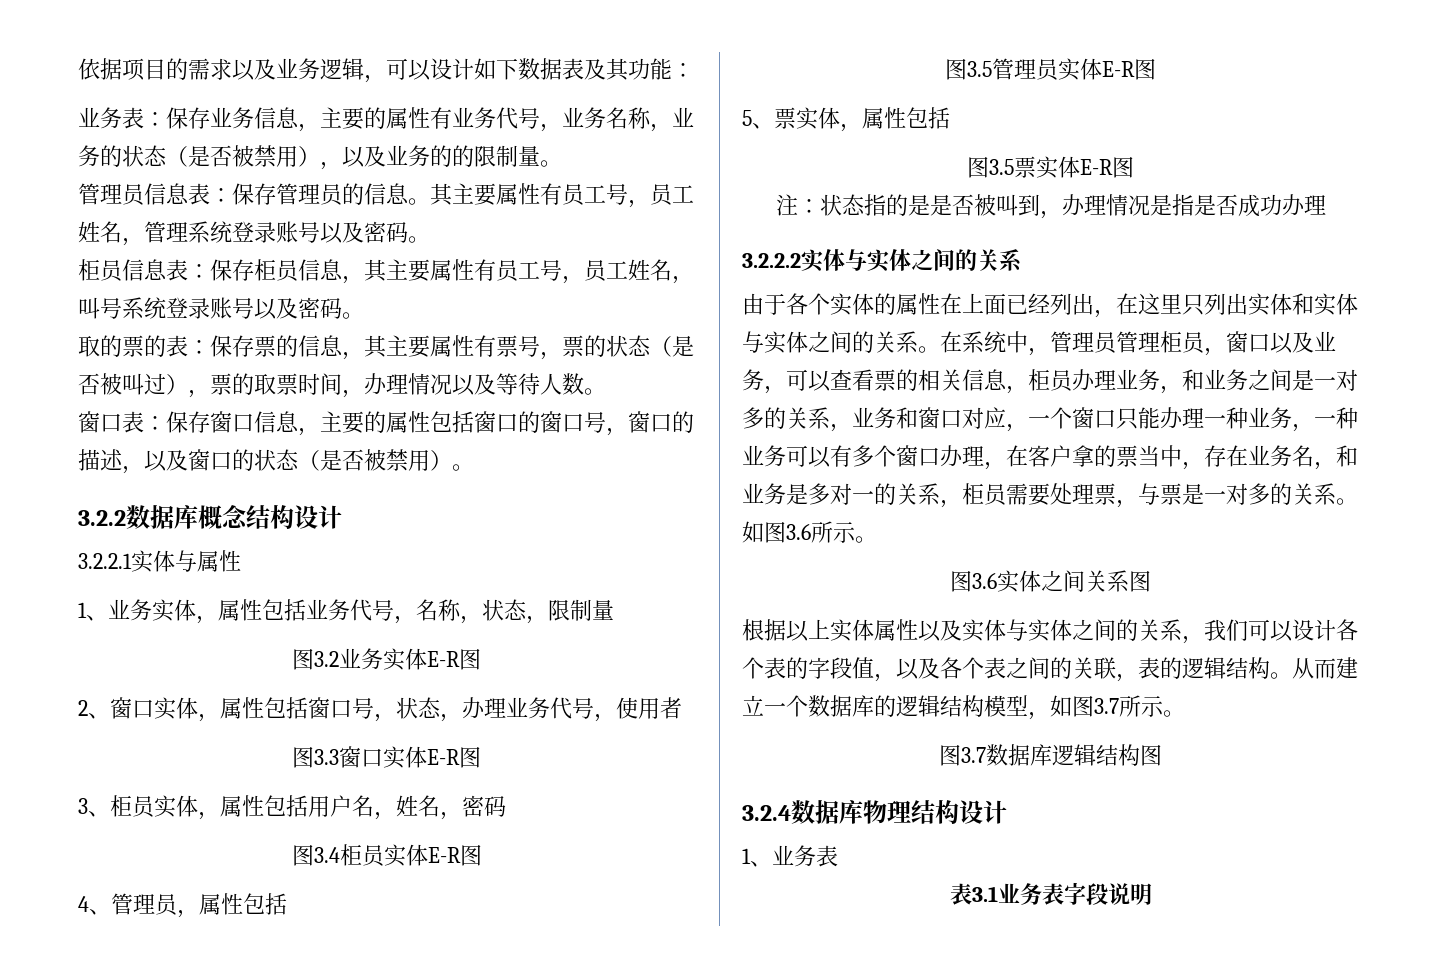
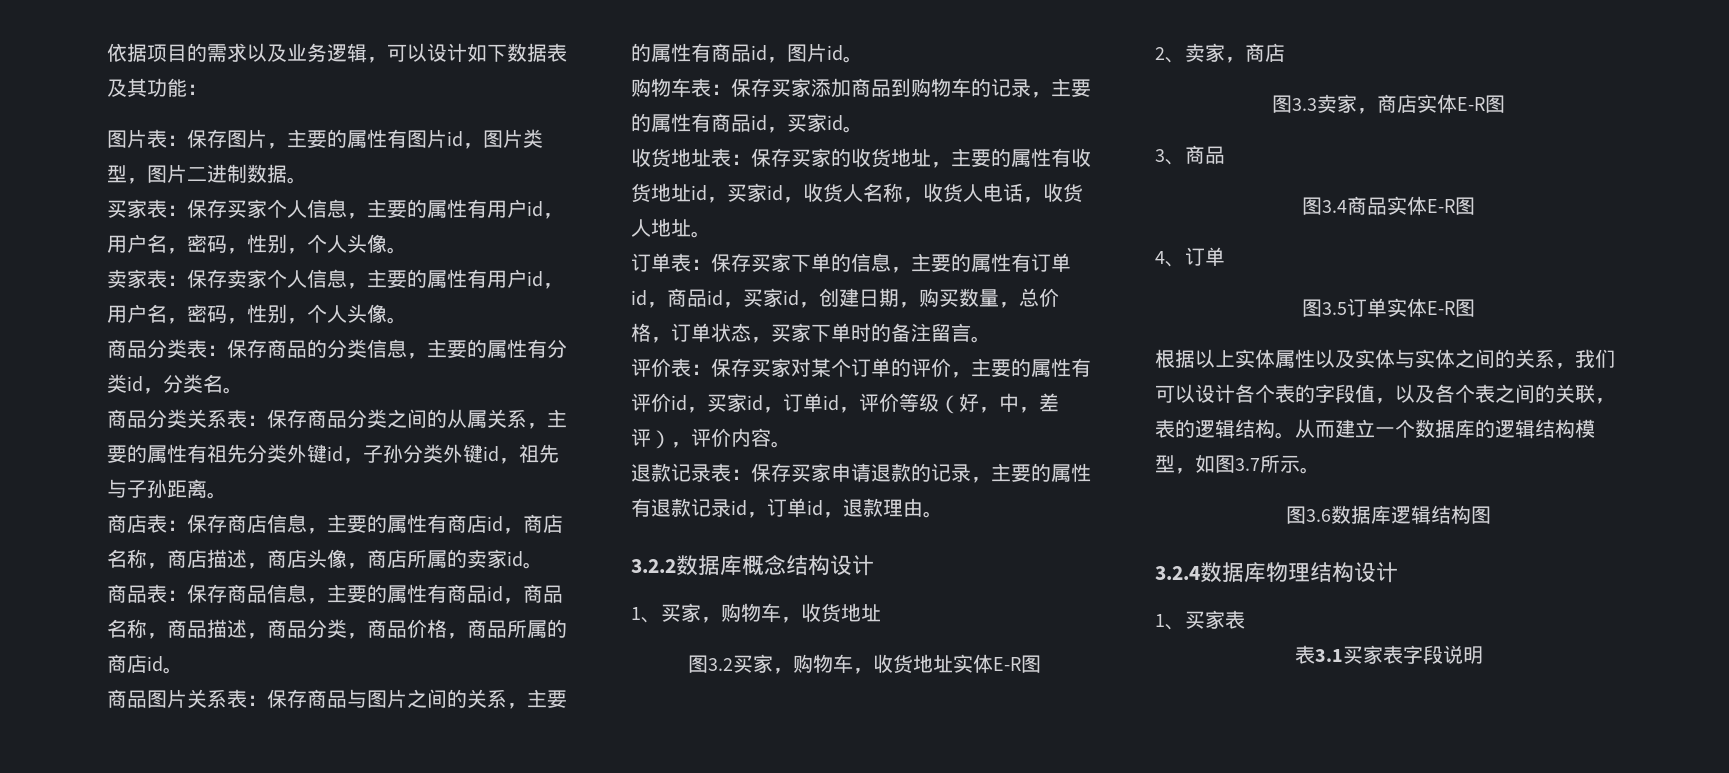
[78,107,694,132] [78,145,562,170] [78,183,694,208] [78,221,430,246] [78,259,694,284] [78,297,364,320] [78,335,694,360] [78,373,606,398] [78,411,694,436] [78,449,452,474] 业务表：保存业务信息，主要的属性有业务代号，业务名称，业务的状态（是否被禁用），以及业务的的限制量。 // 管理员信息表：保存管理员的信息。其主要属性有员工号，员工姓名，管理系统登录账号以及密码。 // 柜员信息表：保存柜员信息，其主要属性有员工号，员工姓名，叫号系统登录账号以及密码。 // 取的票的表：保存票的信息，其主要属性有票号，票的状态（是否被叫过），票的取票时间，办理情况以及等待人数。 // 窗口表：保存窗口信息，主要的属性包括窗口的窗口号，窗口的描述，以及窗口的状态（是否被禁用） -> [107,129,543,149] [107,164,307,184] [107,199,563,219] [107,234,407,254] [107,269,563,289] [107,304,407,324] [107,339,567,359] [107,374,243,394] [107,409,567,429] [107,444,559,464] [107,479,227,499] [107,514,563,534] [107,549,543,569] [107,584,563,604] [107,619,567,639] [107,654,183,674] [107,689,567,709] [631,43,863,63] [631,78,1091,98] [631,113,863,133] [631,148,1091,168] [631,183,1083,203] [631,218,711,238] [631,253,1071,273] [631,288,1059,308] [631,323,991,343] [631,358,1091,378] [631,393,1059,414] [631,428,791,449] [631,463,1091,483] [631,498,923,518] 图片表：保存图片，主要的属性有图片id，图片类型，图片二进制数据。 // 买家表：保存买家个人信息，主要的属性有用户id，用户名，密码，性别，个人头像。 // 卖家表：保存卖家个人信息，主要的属性有用户id，用户名，密码，性别，个人头像。 // 商品分类表：保存商品的分类信息，主要的属性有分类id，分类名。 // 商品分类关系表：保存商品分类之间的从属关系，主要的属性有祖先分类外键id，子孙分类外键id，祖先与子孙距离。 // 商店表：保存商店信息，主要的属性有商店id，商店名称，商店描述，商店头像，商店所属的卖家id。 // 商品表：保存商品信息，主要的属性有商品id，商品名称，商品描述，商品分类，商品价格，商品所属的商店id。 // 商品图片关系表：保存商品与图片之间的关系，主要的属性有商品id，图片id。 // 购物车表：保存买家添加商品到购物车的记录，主要的属性有商品id，买家id。 // 收货地址表：保存买家的收货地址，主要的属性有收货地址id，买家id，收货人名称，收货人电话，收货人地址。 // 订单表：保存买家下单的信息，主要的属性有订单id，商品id，买家id，创建日期，购买数量，总价格，订单状态，买家下单时的备注留言。 // 评价表：保存买家对某个订单的评价，主要的属性有评价id，买家id，订单id，评价等级（好，中，差评），评价内容。 // 退款记录表：保存买家申请退款的记录，主要的属性有退款记录id，订单id，退款理由
[78,550,241,573] [78,599,614,624] [292,648,481,671] [78,697,682,722] 3.2.2.1实体与属性 // 1、业务实体，属性包括业务代号，名称，状态，限制量 // 图3.2业务实体E-R图 // 2、窗口实体，属性包括窗口号，状态，办理业务代号，使用者 -> [631,603,881,623] [688,654,1041,674] [1155,43,1285,63] 1、买家，购物车，收货地址 // 图3.2买家，购物车，收货地址实体E-R图 // 2、卖家，商店
[339,746,383,768] 窗口 -> [1317,94,1417,114] 卖家，商店
[110,795,506,820] 柜员实体，属性包括用户名，姓名，密码 -> [1185,145,1225,164] 商品
[339,844,386,867] 柜员 -> [1347,196,1387,215] 商品
[111,893,287,918] [945,58,1156,81] [742,107,950,132] [967,156,1134,179] [775,194,1326,219] [742,249,1022,272] [742,293,1358,318] [742,331,1336,356] [742,369,1358,394] [742,407,1358,432] [742,445,1358,470] [742,483,1358,508] [742,521,877,543] [950,570,1151,593] 管理员，属性包括 // 图3.5管理员实体E-R图 // 5、票实体，属性包括 // 图3.5票实体E-R图 // 注：状态指的是是否被叫到，办理情况是指是否成功办理 // 3.2.2.2实体与实体之间的关系 // 由于各个实体的属性在上面已经列出，在这里只列出实体和实体与实体之间的关系。在系统中，管理员管理柜员，窗口以及业务，可以查看票的相关信息，柜员办理业务，和业务之间是一对多的关系，业务和窗口对应，一个窗口只能办理一种业务，一种业务可以有多个窗口办理，在客户拿的票当中，存在业务名，和业务是多对一的关系，柜员需要处理票，与票是一对多的关系。如图3.6所示。 // 图3.6实体之间关系图 -> [1185,247,1225,266] [1302,298,1475,317] 订单 // 图3.5订单实体E-R图
[961,747,986,763] 3.7 -> [1306,509,1331,522] 3.6
[772,845,816,867] 业务 -> [1185,610,1225,629] 买家
[997,883,1042,905] 业务 -> [1342,645,1383,664] 买家

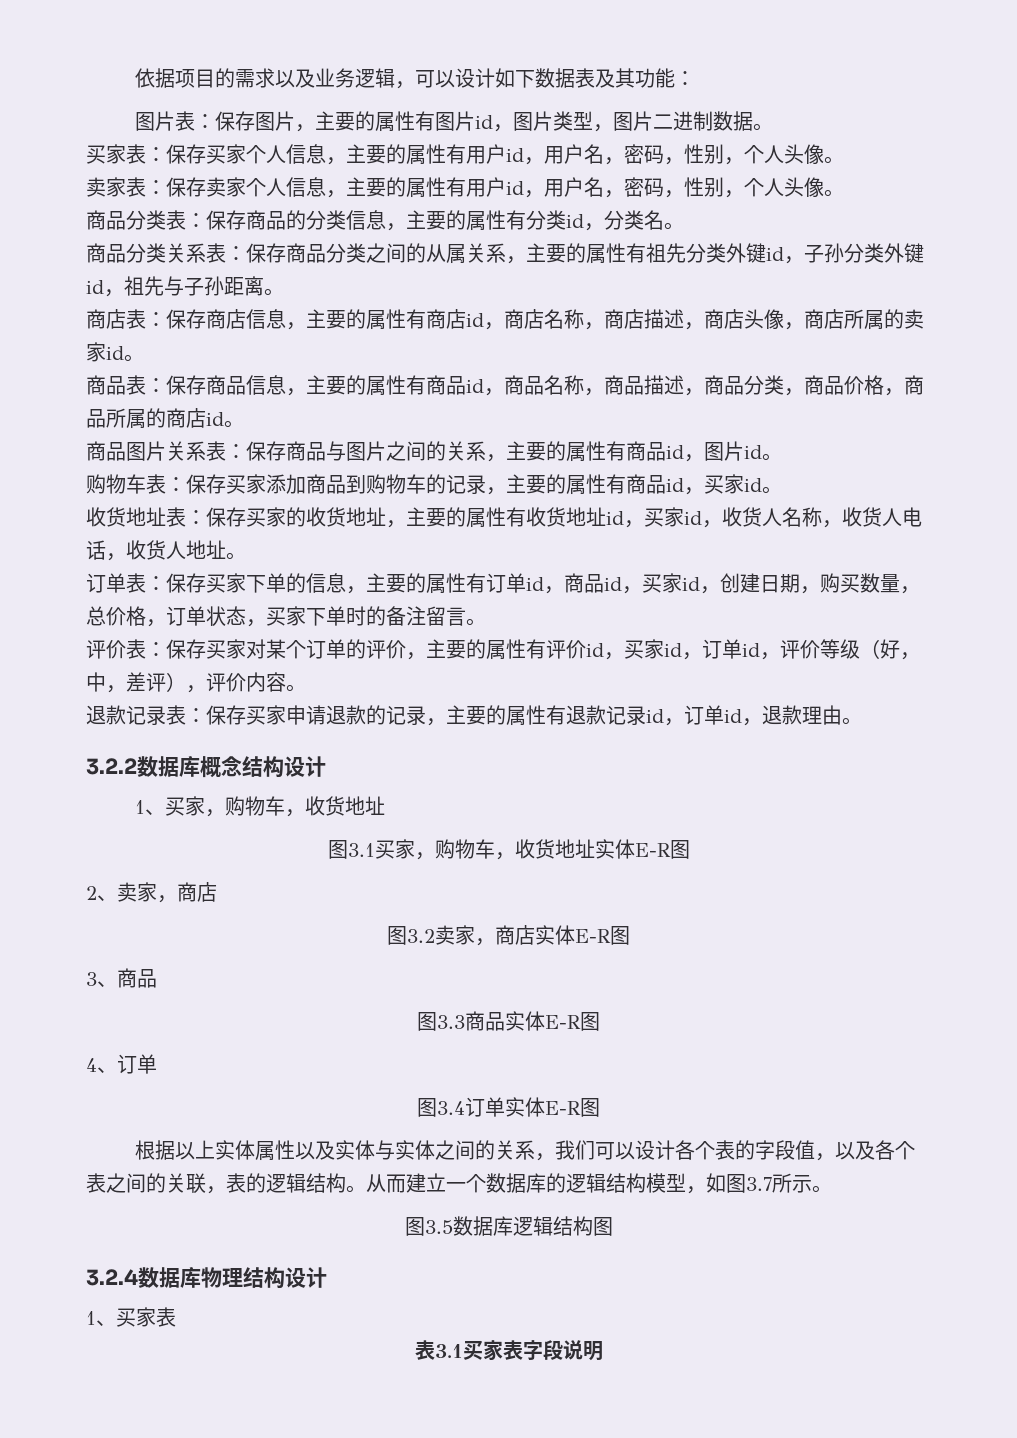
[708,658,733,671] 3.2 -> [347,843,375,857] 3.1
[1292,98,1317,111] 3.3 -> [407,929,435,943] 3.2
[1322,200,1347,213] 3.4 -> [437,1015,465,1029] 3.3
[1322,302,1347,315] 3.5 -> [437,1101,465,1115] 3.4
[1306,509,1331,522] 3.6 -> [424,1220,453,1234] 3.5

